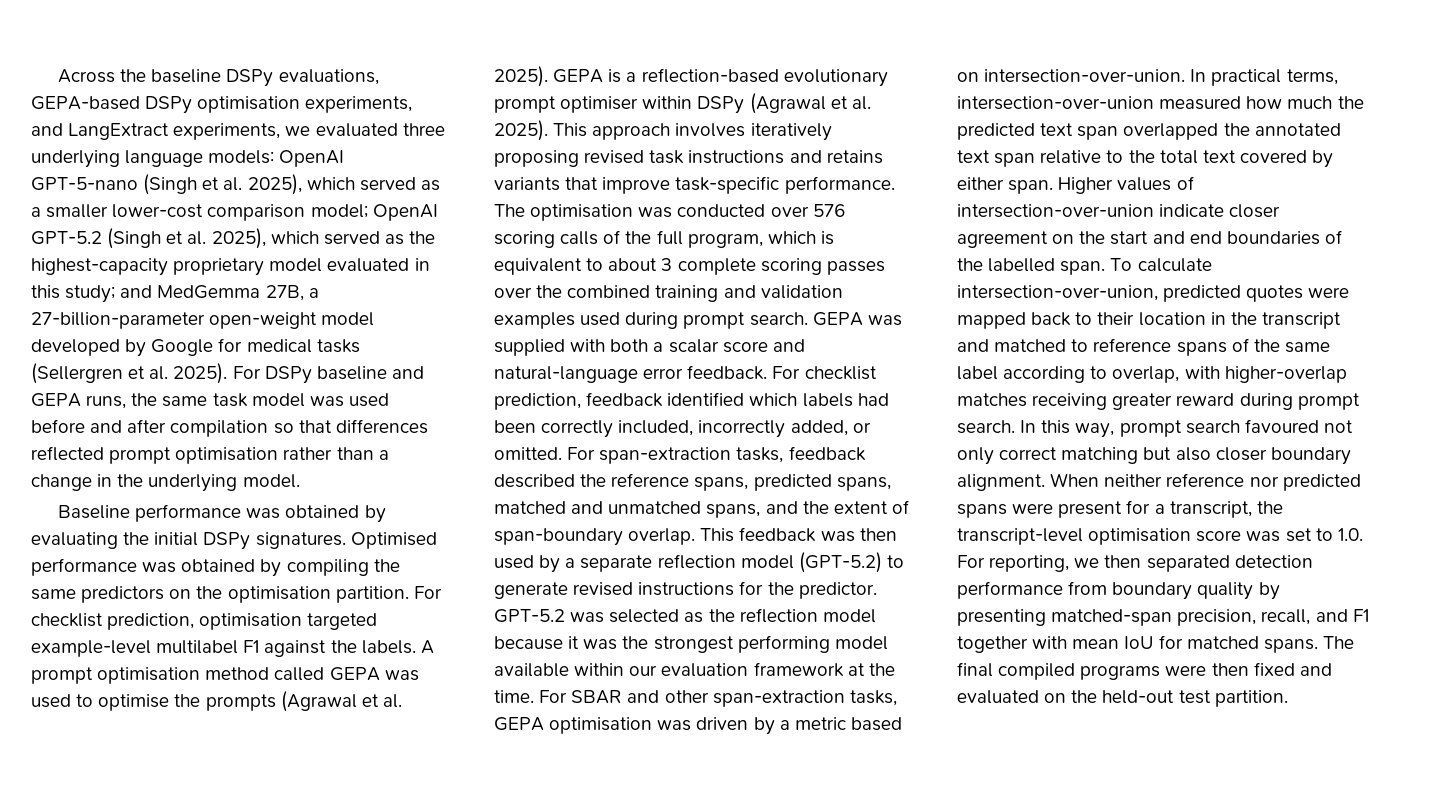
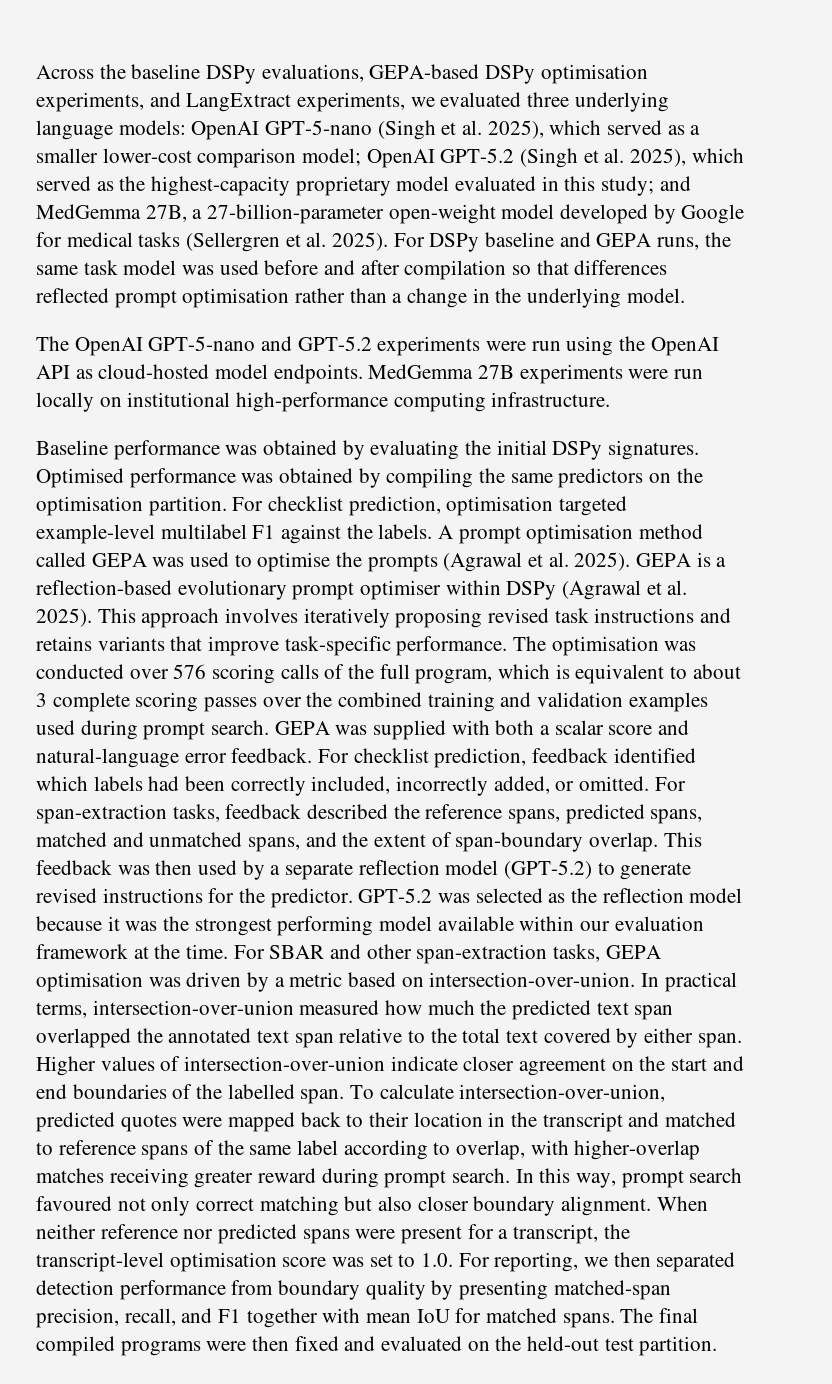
(300, 481) none -> [36,336,719,356] [36,364,704,384] [36,392,611,412] // The OpenAI GPT-5-nano and GPT-5.2 experiments were run using the OpenAI API as cloud-hosted model endpoints. MedGemma 27B experiments were run locally on institutional high-performance computing infrastructure.

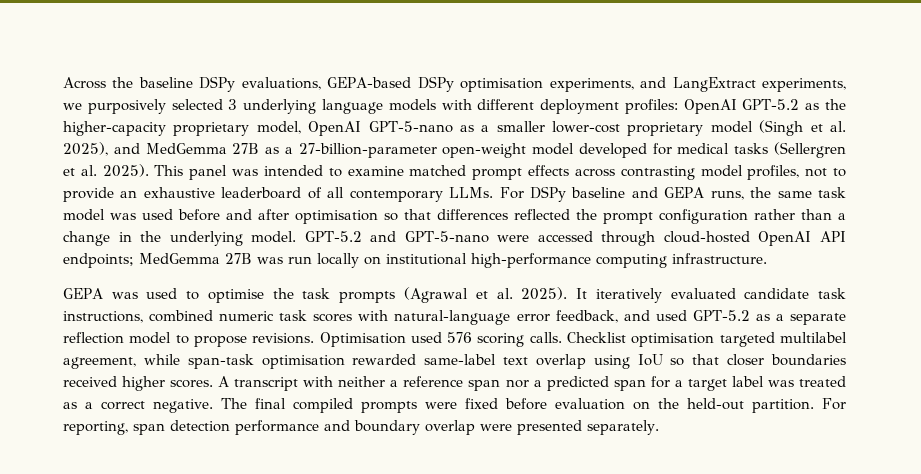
[440,92,669,112] [36,120,701,140] [36,148,744,168] [36,176,691,196] [36,204,187,222] evaluated three underlying language models: OpenAI GPT-5-nano (Singh et al. 2025), which served as a smaller lower-cost comparison model; OpenAI GPT-5.2 (Singh et al. 2025), which served as the highest-capacity proprietary model evaluated in this study; and MedGemma 27B, -> [87,99,847,114] [63,120,846,136] [63,142,280,156] purposively selected 3 underlying language models with different deployment profiles: OpenAI GPT-5.2 as the higher-capacity proprietary model, OpenAI GPT-5-nano as a smaller lower-cost proprietary model (Singh et al. 2025), and MedGemma 27B as
[653,204,745,224] by Google -> (647, 150) none
(389, 241) none -> [154,165,847,180] [63,187,494,202] This panel was intended to examine matched prompt effects across contrasting model profiles, not to provide an exhaustive leaderboard of all contemporary LLMs.
[404,260,507,280] compilation -> [295,210,378,224] optimisation
[114,288,290,308] prompt optimisation -> [576,209,748,224] the prompt configuration
[36,336,719,356] [36,364,669,384] // The OpenAI GPT-5-nano and GPT-5.2 experiments were run using the OpenAI API as cloud-hosted model endpoints. MedGemma 27B experiments were -> [304,231,847,246] [63,253,283,268] GPT-5.2 and GPT-5-nano were accessed through cloud-hosted OpenAI API endpoints; MedGemma 27B was
[36,440,700,460] [36,468,703,488] [36,496,628,516] [36,524,704,544] [36,552,86,567] Baseline performance was obtained by evaluating the initial DSPy signatures. Optimised performance was obtained by compiling the same predictors on the optimisation partition. For checklist prediction, optimisation targeted example-level multilabel F1 against the labels. A prompt optimisation method called -> (767, 258) none
(363, 559) none -> [302,288,331,299] task
[636,552,727,567] [36,580,688,600] [36,608,732,628] [36,636,697,656] [36,664,741,684] [36,692,708,712] [36,720,690,740] [36,748,696,768] [36,776,686,796] [36,804,703,824] [36,832,702,852] [36,860,692,880] [36,888,743,908] [36,916,704,936] [36,944,661,964] [36,972,737,992] [36,1000,674,1020] [36,1028,742,1048] [36,1056,744,1076] [36,1084,666,1104] [36,1112,737,1132] [36,1140,701,1160] [36,1168,743,1188] [36,1196,708,1216] [36,1224,630,1244] [36,1252,736,1272] [36,1280,671,1300] [36,1308,699,1328] [36,1336,718,1356] GEPA is a reflection-based evolutionary prompt optimiser within DSPy (Agrawal et al. 2025). This approach involves iteratively proposing revised task instructions and retains variants that improve task-specific performance. The optimisation was conducted over 576 scoring calls of the full program, which is equivalent to about 3 complete scoring passes over the combined training and validation examples used during prompt search. GEPA was supplied with both a scalar score and natural-language error feedback. For checklist prediction, feedback identified which labels had been correctly included, incorrectly added, or omitted. For span-extraction tasks, feedback described the reference spans, predicted spans, matched and unmatched spans, and the extent of span-boundary overlap. This feedback was then used by a separate reflection model (GPT-5.2) to generate revised instructions for the predictor. GPT-5.2 was selected as the reflection model because it was the strongest performing model available within our evaluation framework at the time. For SBAR and other span-extraction tasks, GEPA optimisation was driven by a metric based on intersection-over-union. In practical terms, intersection-over-union measured how much the predicted text span overlapped the annotated text span relative to the total text covered by either span. Higher values of intersection-over-union indicate closer agreement on the start and end boundaries of the labelled span. To calculate intersection-over-union, predicted quotes were mapped back to their location in the transcript and matched to reference spans of the same label according to overlap, with higher-overlap matches receiving greater reward during prompt search. In this way, prompt search favoured not only correct matching but also closer boundary alignment. When neither reference nor predicted spans were present for a transcript, the transcript-level optimisation score was set to 1.0. For reporting, we then separated detection performance from boundary quality by presenting matched-span precision, recall, and F1 together with mean IoU for matched spans. The final compiled programs were then fixed and evaluated on the held-out test partition. -> [575,288,846,303] [63,310,846,325] [63,332,847,347] [63,354,846,369] [63,376,847,391] [63,398,846,413] [63,420,659,435] It iteratively evaluated candidate task instructions, combined numeric task scores with natural-language error feedback, and used GPT-5.2 as a separate reflection model to propose revisions. Optimisation used 576 scoring calls. Checklist optimisation targeted multilabel agreement, while span-task optimisation rewarded same-label text overlap using IoU so that closer boundaries received higher scores. A transcript with neither a reference span nor a predicted span for a target label was treated as a correct negative. The final compiled prompts were fixed before evaluation on the held-out partition. For reporting, span detection performance and boundary overlap were presented separately.

